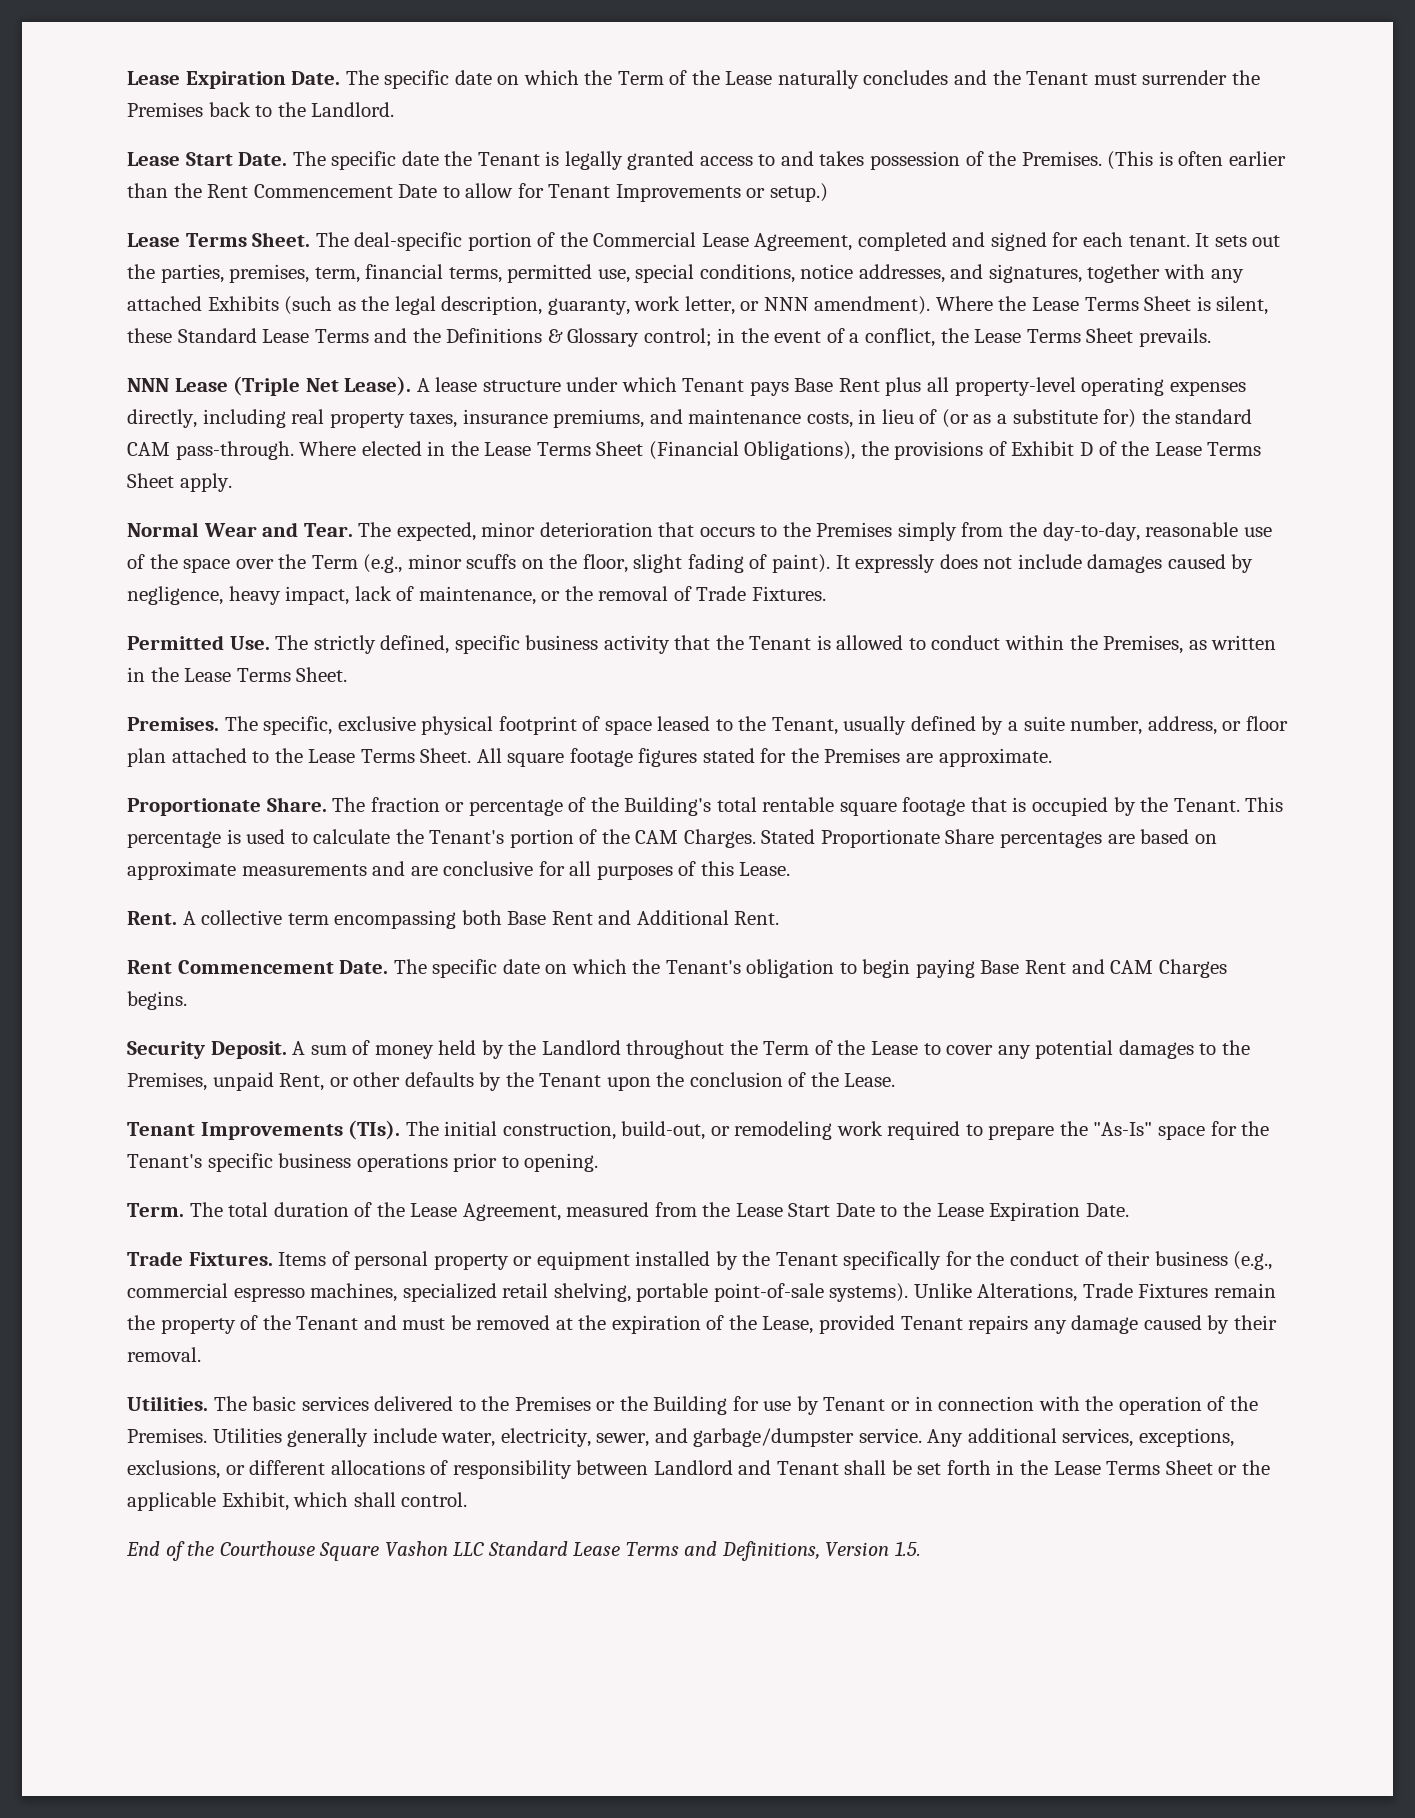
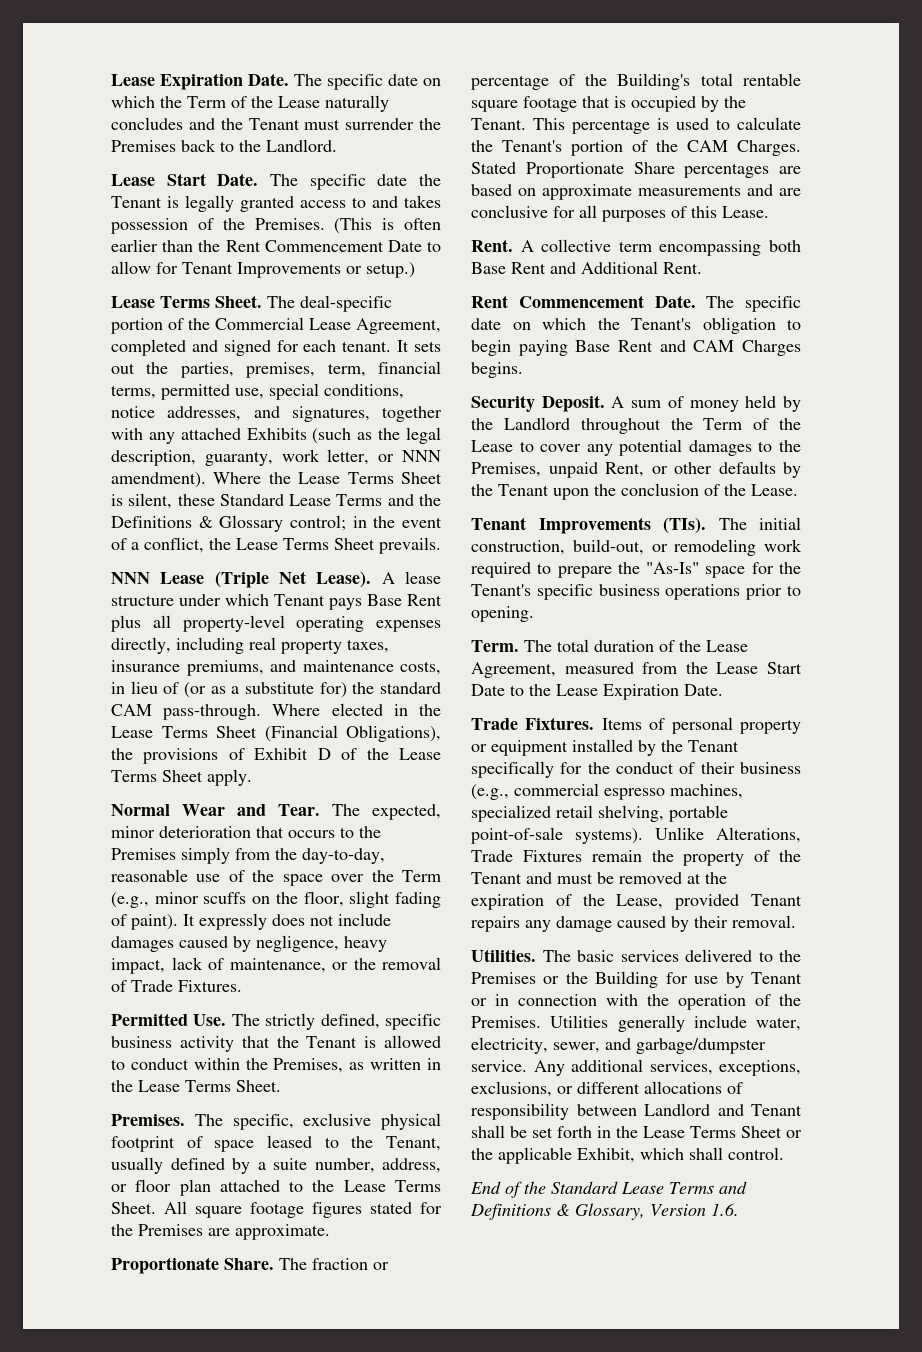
[219,1541,921,1561] Courthouse Square Vashon LLC Standard Lease Terms and Definitions, Version 1.5. -> [551,1181,747,1194] [470,1203,739,1220] Standard Lease Terms and Definitions & Glossary, Version 1.6.

